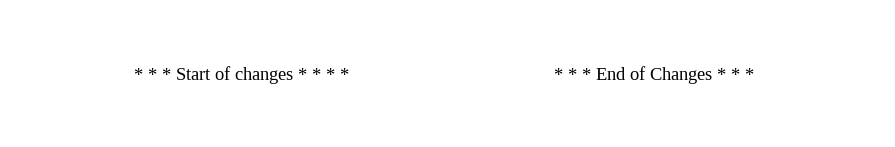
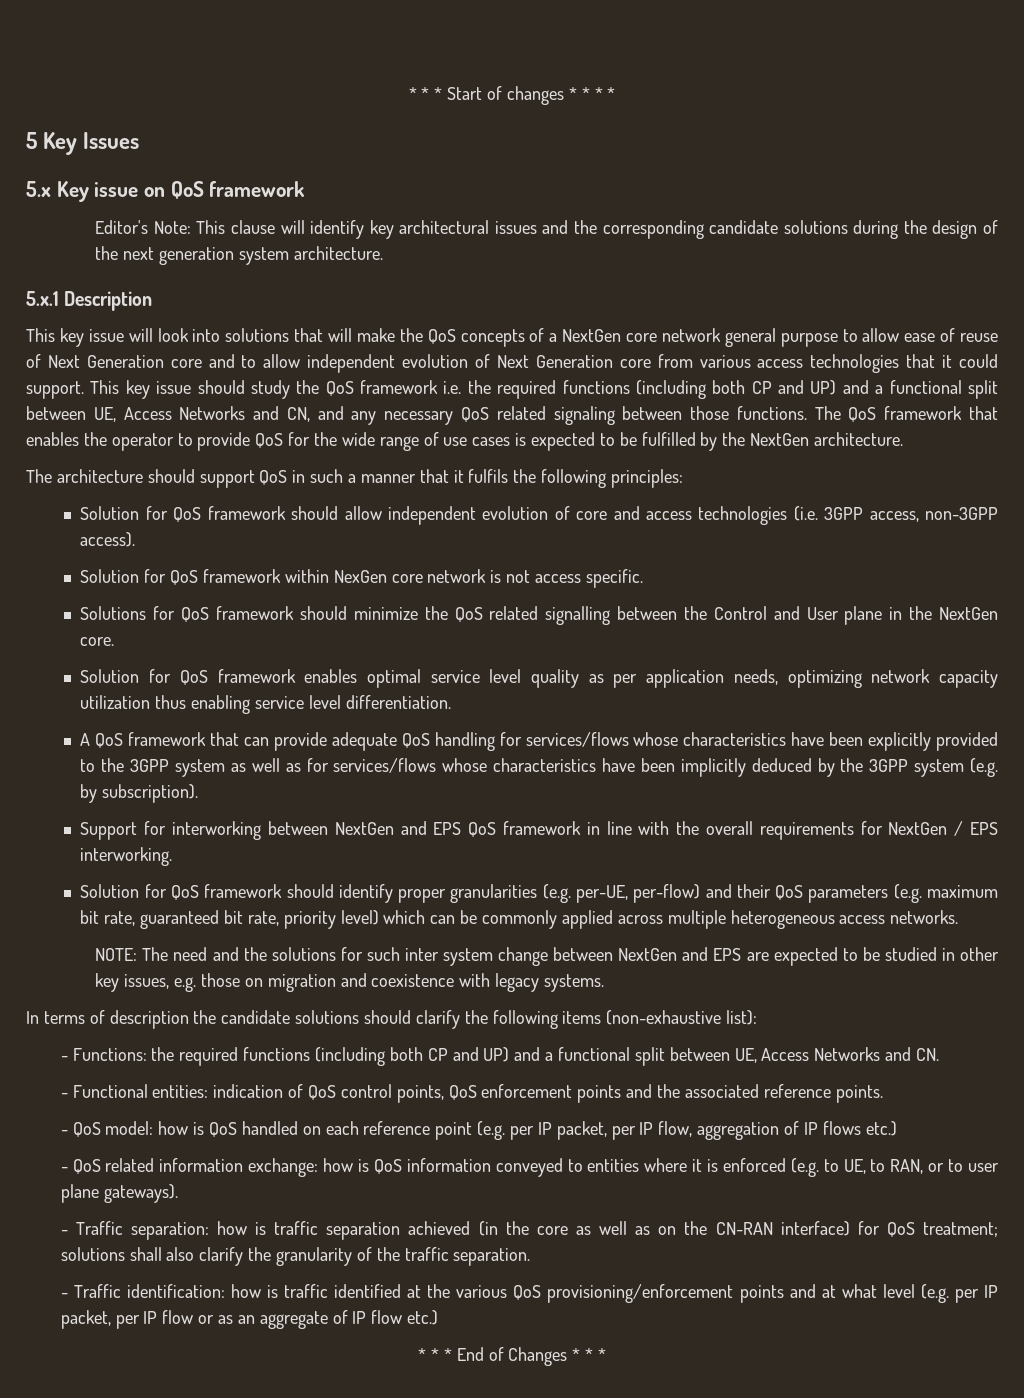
(349, 74) none -> [26,132,140,155] [26,181,306,202] [95,220,998,239] [95,246,383,265] [26,291,153,311] [26,328,998,347] [26,354,999,373] [26,380,999,399] [26,406,999,425] [26,432,904,451] [26,469,684,488] [80,506,999,525] [80,532,136,547] [80,569,643,588] [80,606,998,625] [80,637,115,646] [80,669,999,688] [80,695,451,714] [80,732,999,751] [80,758,999,777] [80,784,199,803] [80,821,998,840] [80,847,173,866] [80,884,999,903] [80,910,959,929] [95,947,1000,966] [95,973,604,992] [26,1010,758,1029] [60,1047,939,1066] [60,1084,883,1103] [60,1121,897,1140] [60,1158,1000,1177] [60,1184,178,1203] [60,1221,998,1240] [60,1247,531,1266] [60,1284,999,1303] [60,1310,439,1329] // 5 Key Issues // 5.x Key issue on QoS framework // Editor's Note: This clause will identify key architectural issues and the corresponding candidate solutions during the design of the next generation system architecture. // 5.x.1 Description // This key issue will look into solutions that will make the QoS concepts of a NextGen core network general purpose to allow ease of reuse of Next Generation core and to allow independent evolution of Next Generation core from various access technologies that it could support. This key issue should study the QoS framework i.e. the required functions (including both CP and UP) and a functional split between UE, Access Networks and CN, and any necessary QoS related signaling between those functions. The QoS framework that enables the operator to provide QoS for the wide range of use cases is expected to be fulfilled by the NextGen architecture. // The architecture should support QoS in such a manner that it fulfils the following principles: // Solution for QoS framework should allow independent evolution of core and access technologies (i.e. 3GPP access, non-3GPP access). // Solution for QoS framework within NexGen core network is not access specific. // Solutions for QoS framework should minimize the QoS related signalling between the Control and User plane in the NextGen core. // Solution for QoS framework enables optimal service level quality as per application needs, optimizing network capacity utilization thus enabling service level differentiation. // A QoS framework that can provide adequate QoS handling for services/flows whose characteristics have been explicitly provided to the 3GPP system as well as for services/flows whose characteristics have been implicitly deduced by the 3GPP system (e.g. by subscription). // Support for interworking between NextGen and EPS QoS framework in line with the overall requirements for NextGen / EPS interworking. // Solution for QoS framework should identify proper granularities (e.g. per-UE, per-flow) and their QoS parameters (e.g. maximum bit rate, guaranteed bit rate, priority level) which can be commonly applied across multiple heterogeneous access networks. // NOTE: The need and the solutions for such inter system change between NextGen and EPS are expected to be studied in other key issues, e.g. those on migration and coexistence with legacy systems. // In terms of description the candidate solutions should clarify the following items (non-exhaustive list): // - Functions: the required functions (including both CP and UP) and a functional split between UE, Access Networks and CN. // - Functional entities: indication of QoS control points, QoS enforcement points and the associated reference points. // - QoS model: how is QoS handled on each reference point (e.g. per IP packet, per IP flow, aggregation of IP flows etc.) // - QoS related information exchange: how is QoS information conveyed to entities where it is enforced (e.g. to UE, to RAN, or to user plane gateways). // - Traffic separation: how is traffic separation achieved (in the core as well as on the CN-RAN interface) for QoS treatment; solutions shall also clarify the granularity of the traffic separation. // - Traffic identification: how is traffic identified at the various QoS provisioning/enforcement points and at what level (e.g. per IP packet, per IP flow or as an aggregate of IP flow etc.)

